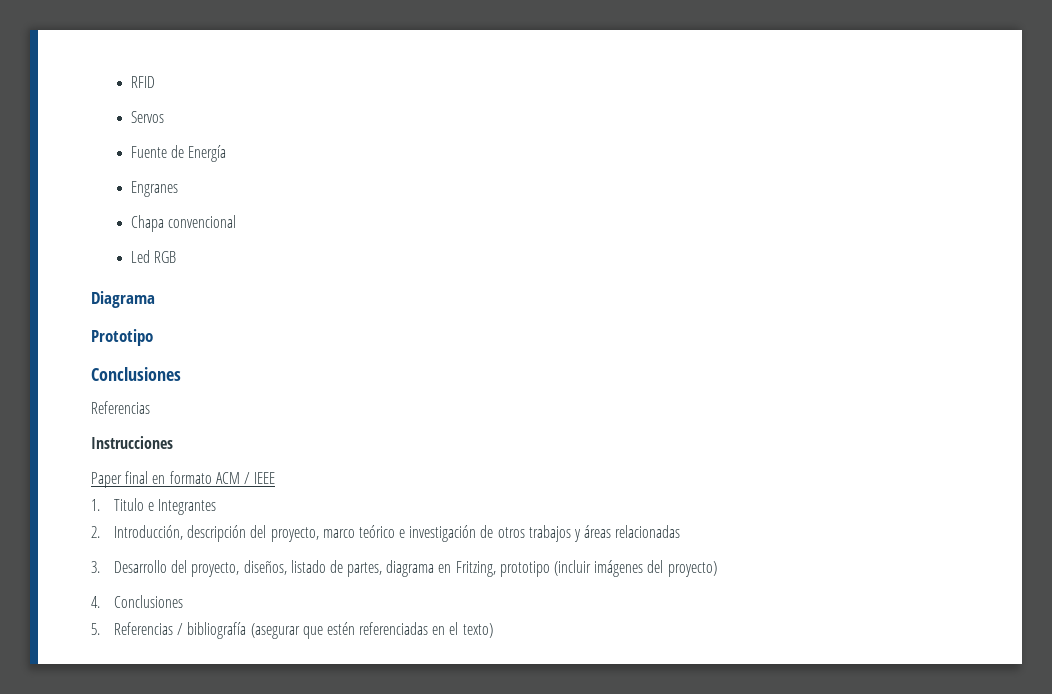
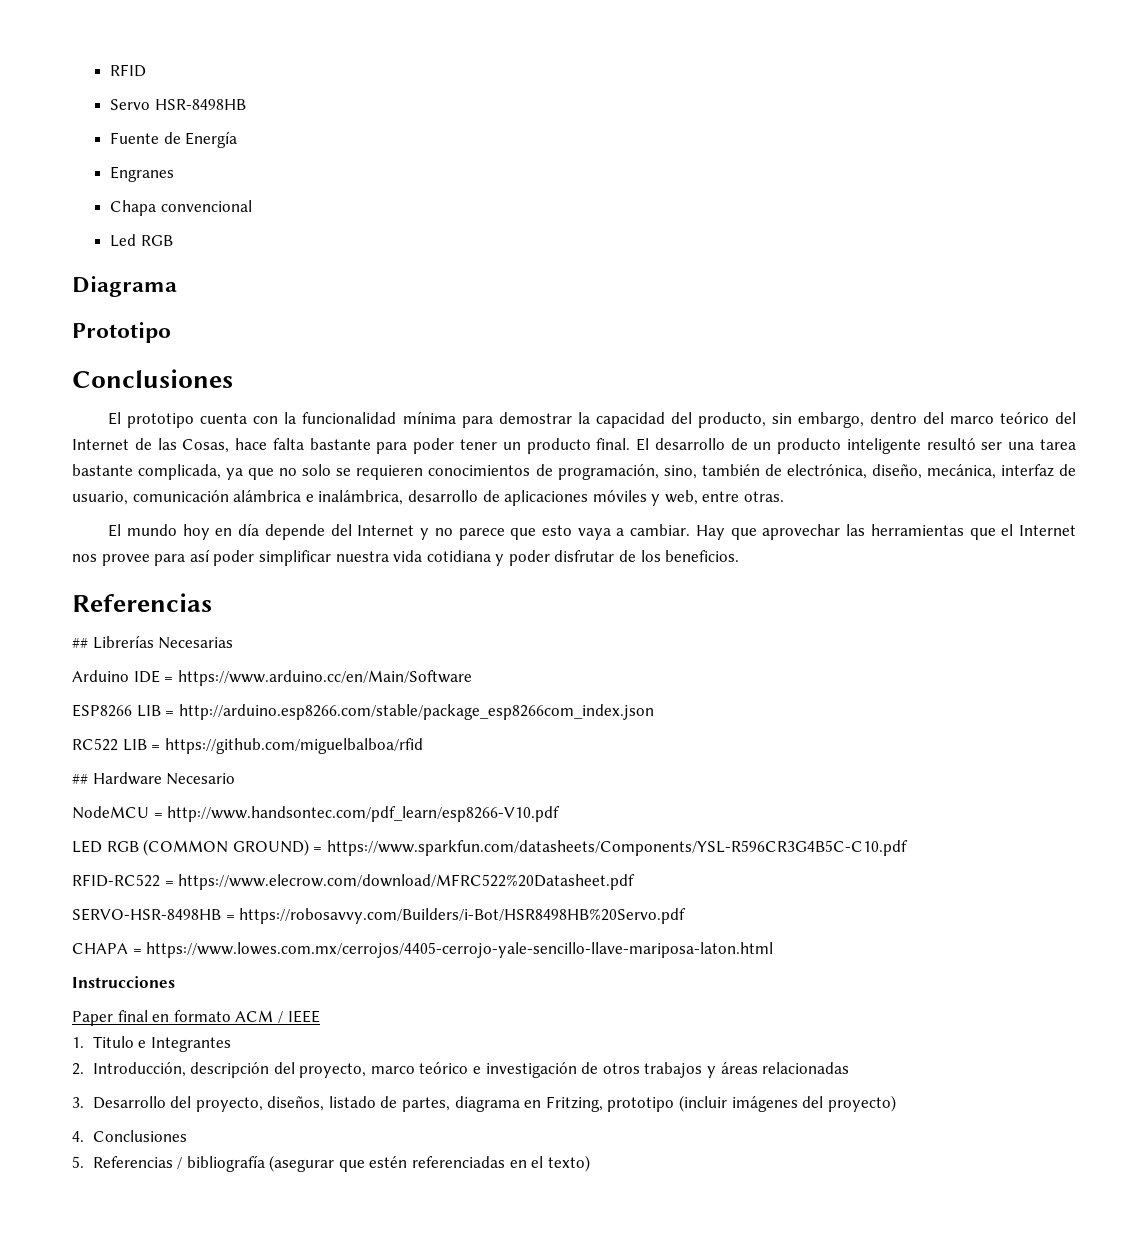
[131,111,165,123] Servos -> [110,99,246,110] Servo HSR-8498HB
[91,401,150,414] Referencias -> [108,411,1077,428] [72,438,1076,454] [72,464,1076,480] [72,490,785,506] [108,523,1077,540] [72,549,740,566] [72,593,212,612] [72,635,234,649] [72,670,472,686] [72,704,654,720] [72,738,423,754] [72,772,236,785] [72,806,561,822] [72,839,908,856] [72,874,636,890] [72,908,687,924] [72,942,774,958] El prototipo cuenta con la funcionalidad mínima para demostrar la capacidad del producto, sin embargo, dentro del marco teórico del Internet de las Cosas, hace falta bastante para poder tener un producto final. El desarrollo de un producto inteligente resultó ser una tarea bastante complicada, ya que no solo se requieren conocimientos de programación, sino, también de electrónica, diseño, mecánica, interfaz de usuario, comunicación alámbrica e inalámbrica, desarrollo de aplicaciones móviles y web, entre otras. // El mundo hoy en día depende del Internet y no parece que esto vaya a cambiar. Hay que aprovechar las herramientas que el Internet nos provee para así poder simplificar nuestra vida cotidiana y poder disfrutar de los beneficios. // Referencias // ## Librerías Necesarias // Arduino IDE = https://www.arduino.cc/en/Main/Software // ESP8266 LIB = http://arduino.esp8266.com/stable/package_esp8266com_index.json // RC522 LIB = https://github.com/miguelbalboa/rfid // ## Hardware Necesario // NodeMCU = http://www.handsontec.com/pdf_learn/esp8266-V10.pdf // LED RGB (COMMON GROUND) = https://www.sparkfun.com/datasheets/Components/YSL-R596CR3G4B5C-C10.pdf // RFID-RC522 = https://www.elecrow.com/download/MFRC522%20Datasheet.pdf // SERVO-HSR-8498HB = https://robosavvy.com/Builders/i-Bot/HSR8498HB%20Servo.pdf // CHAPA = https://www.lowes.com.mx/cerrojos/4405-cerrojo-yale-sencillo-llave-mariposa-laton.html

